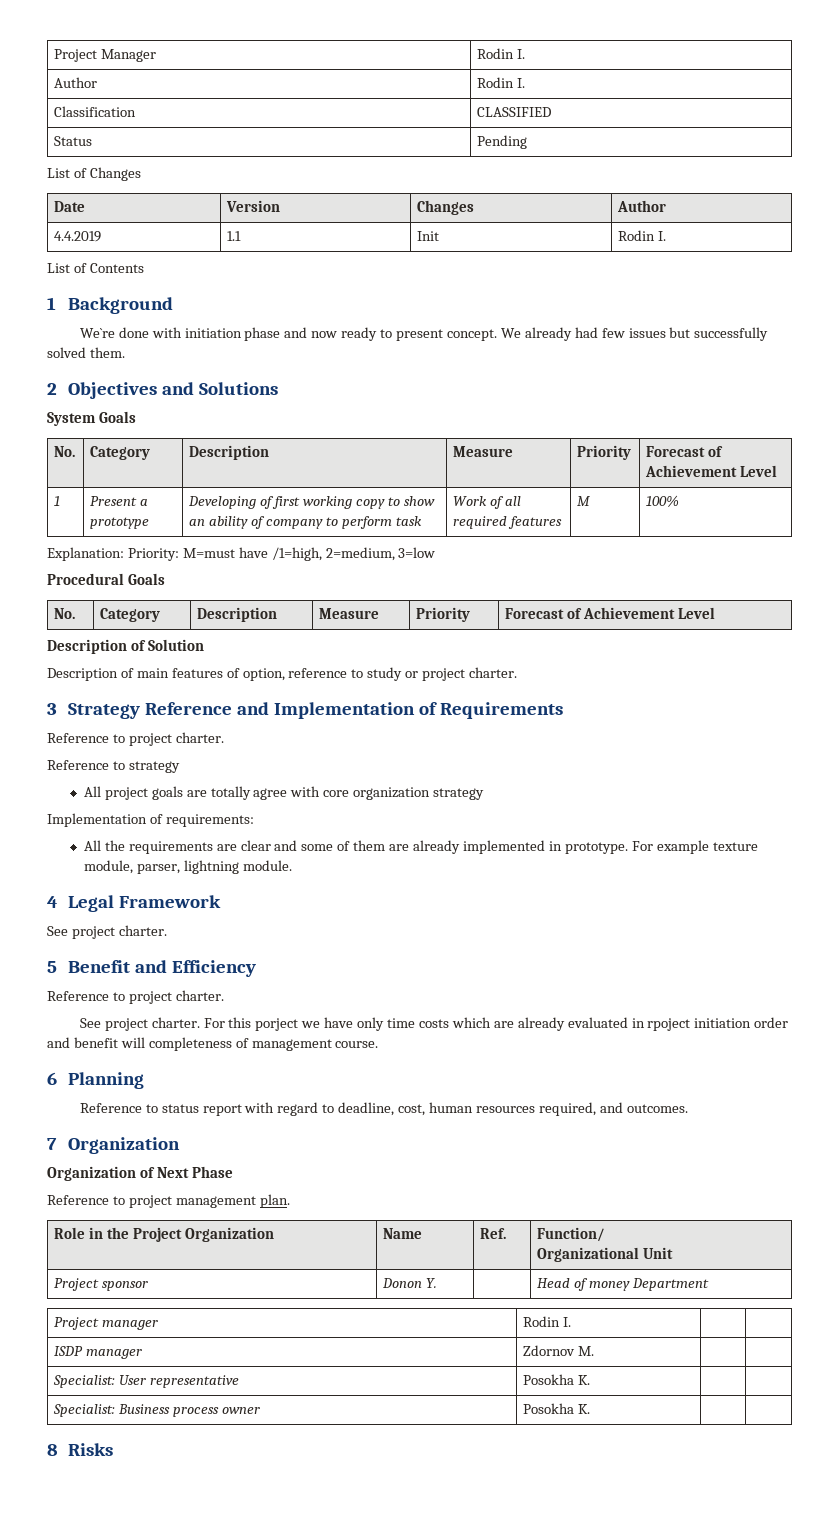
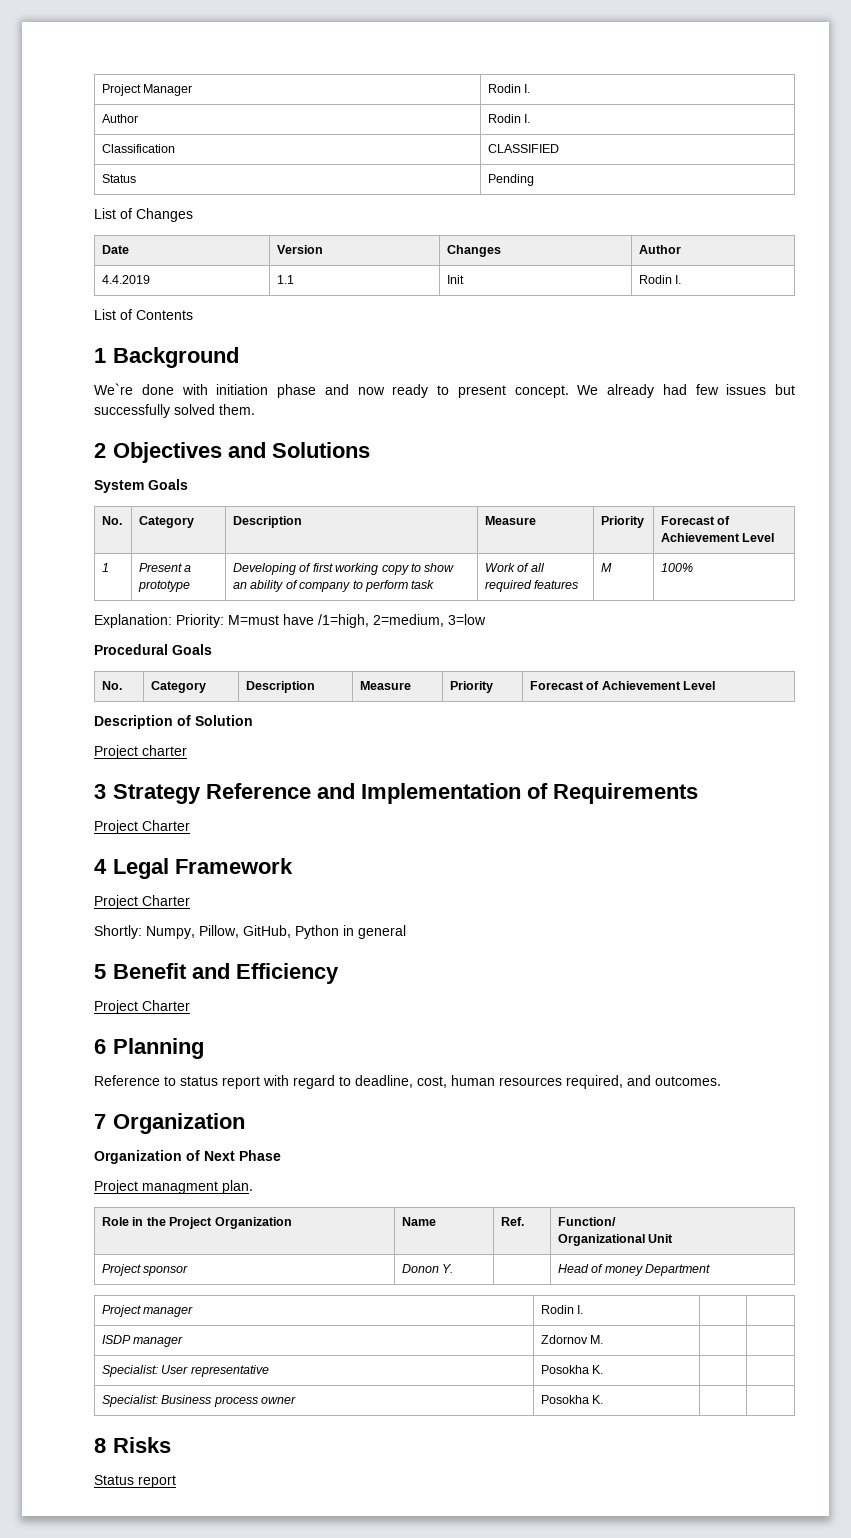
[47,667,518,681] Description of main features of option, reference to study or project charter. -> [94,745,187,759] Project charter
[47,732,224,746] [47,760,180,773] [83,786,485,800] [47,813,254,827] [83,840,758,854] [83,860,292,874] [47,895,221,912] [47,925,167,939] [47,960,256,977] [47,990,224,1004] [79,1017,789,1031] [47,1037,379,1051] Reference to project charter. // Reference to strategy // All project goals are totally agree with core organization strategy // Implementation of requirements: // All the requirements are clear and some of them are already implemented in prototype. For example texture module, parser, lightning module. // 4 Legal Framework // See project charter. // 5 Benefit and Efficiency // Reference to project charter. // See project charter. For this porject we have only time costs which are already evaluated in rpoject initiation order and benefit will completeness of management course. -> [94,820,190,834] [94,858,293,879] [94,895,190,909] [94,925,406,939] [94,963,339,984] [94,1000,190,1014] Project Charter // 4 Legal Framework // Project Charter // Shortly: Numpy, Pillow, GitHub, Python in general // 5 Benefit and Efficiency // Project Charter
[47,1195,256,1208] Reference to project management -> [94,1180,218,1194] Project managment
(113, 1449) none -> [94,1475,176,1488] // Status report

